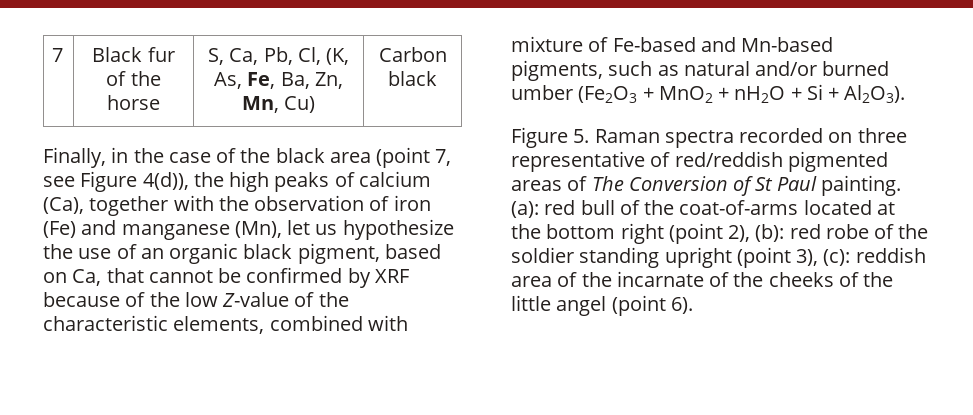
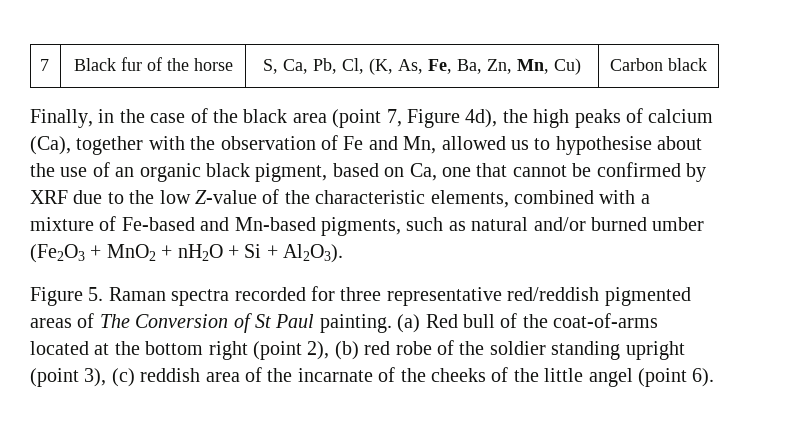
[43,171,189,192] see Figure 4(d)), -> [406,109,498,128] Figure 4d),
[393,195,431,211] [43,219,454,240] iron (Fe) and manganese (Mn), let us hypothesize -> [343,136,703,155] Fe and Mn, allowed us to hypothesise about
(102, 277) none -> [441,167,471,177] one
[43,292,146,307] because of -> [73,190,124,204] due to
(408, 323) none -> [640,194,650,204] a
[828,132,853,143] on -> [311,286,335,301] for
[650,152,671,167] of -> (502, 296) none
[511,200,576,218] (a): red -> [397,314,458,333] (a) Red
[755,224,785,242] (b): -> [334,341,359,360] (b)
[823,249,851,266] (c): -> [111,368,135,387] (c)

